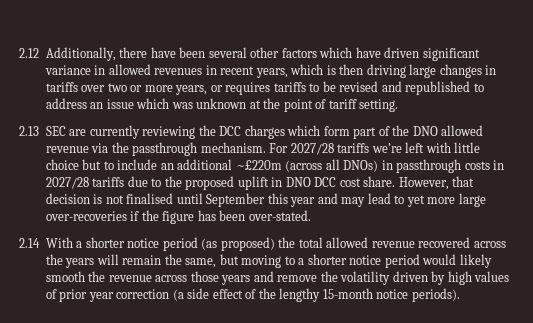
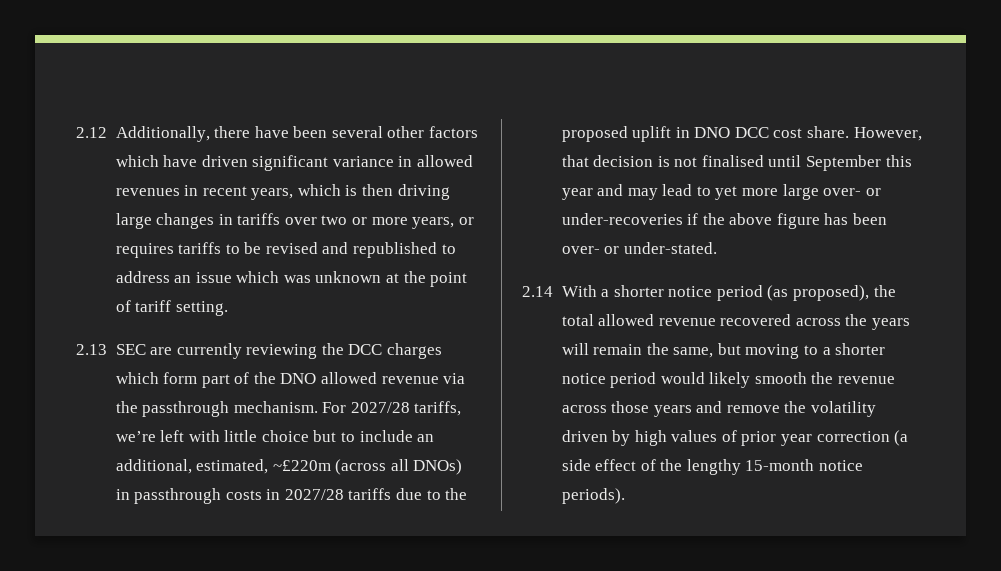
[337,143,370,153] tariffs -> [414,401,462,416] tariffs,
[177,159,233,170] additional -> [115,459,269,474] additional, estimated,
[45,211,127,221] over-recoveries -> [823,188,881,196] [561,213,683,225] over- or under-recoveries
(159, 215) none -> [729,213,773,225] above
[248,210,311,221] over-stated. -> [561,242,717,254] over- or under-stated.
[220,237,275,251] proposed) -> [793,285,870,301] proposed),

